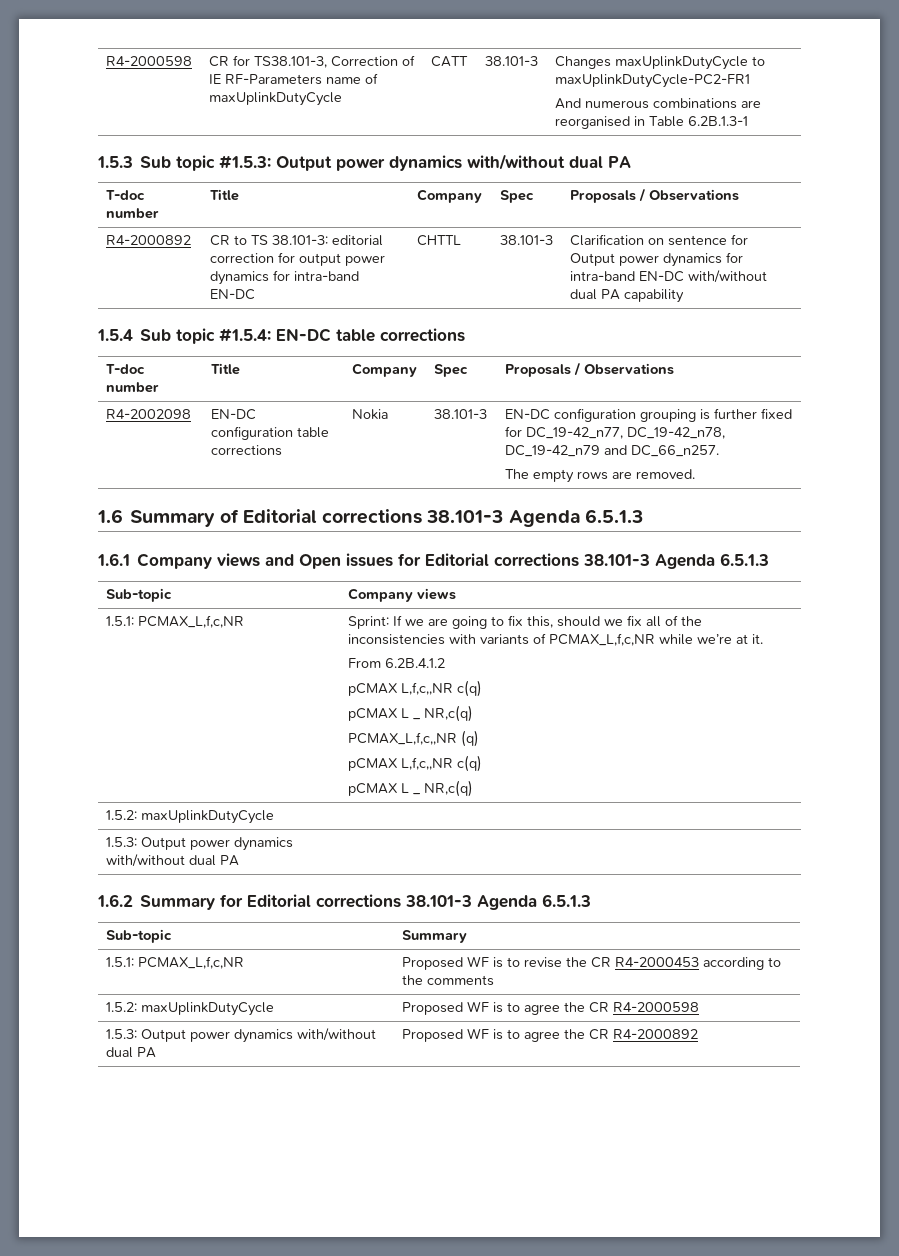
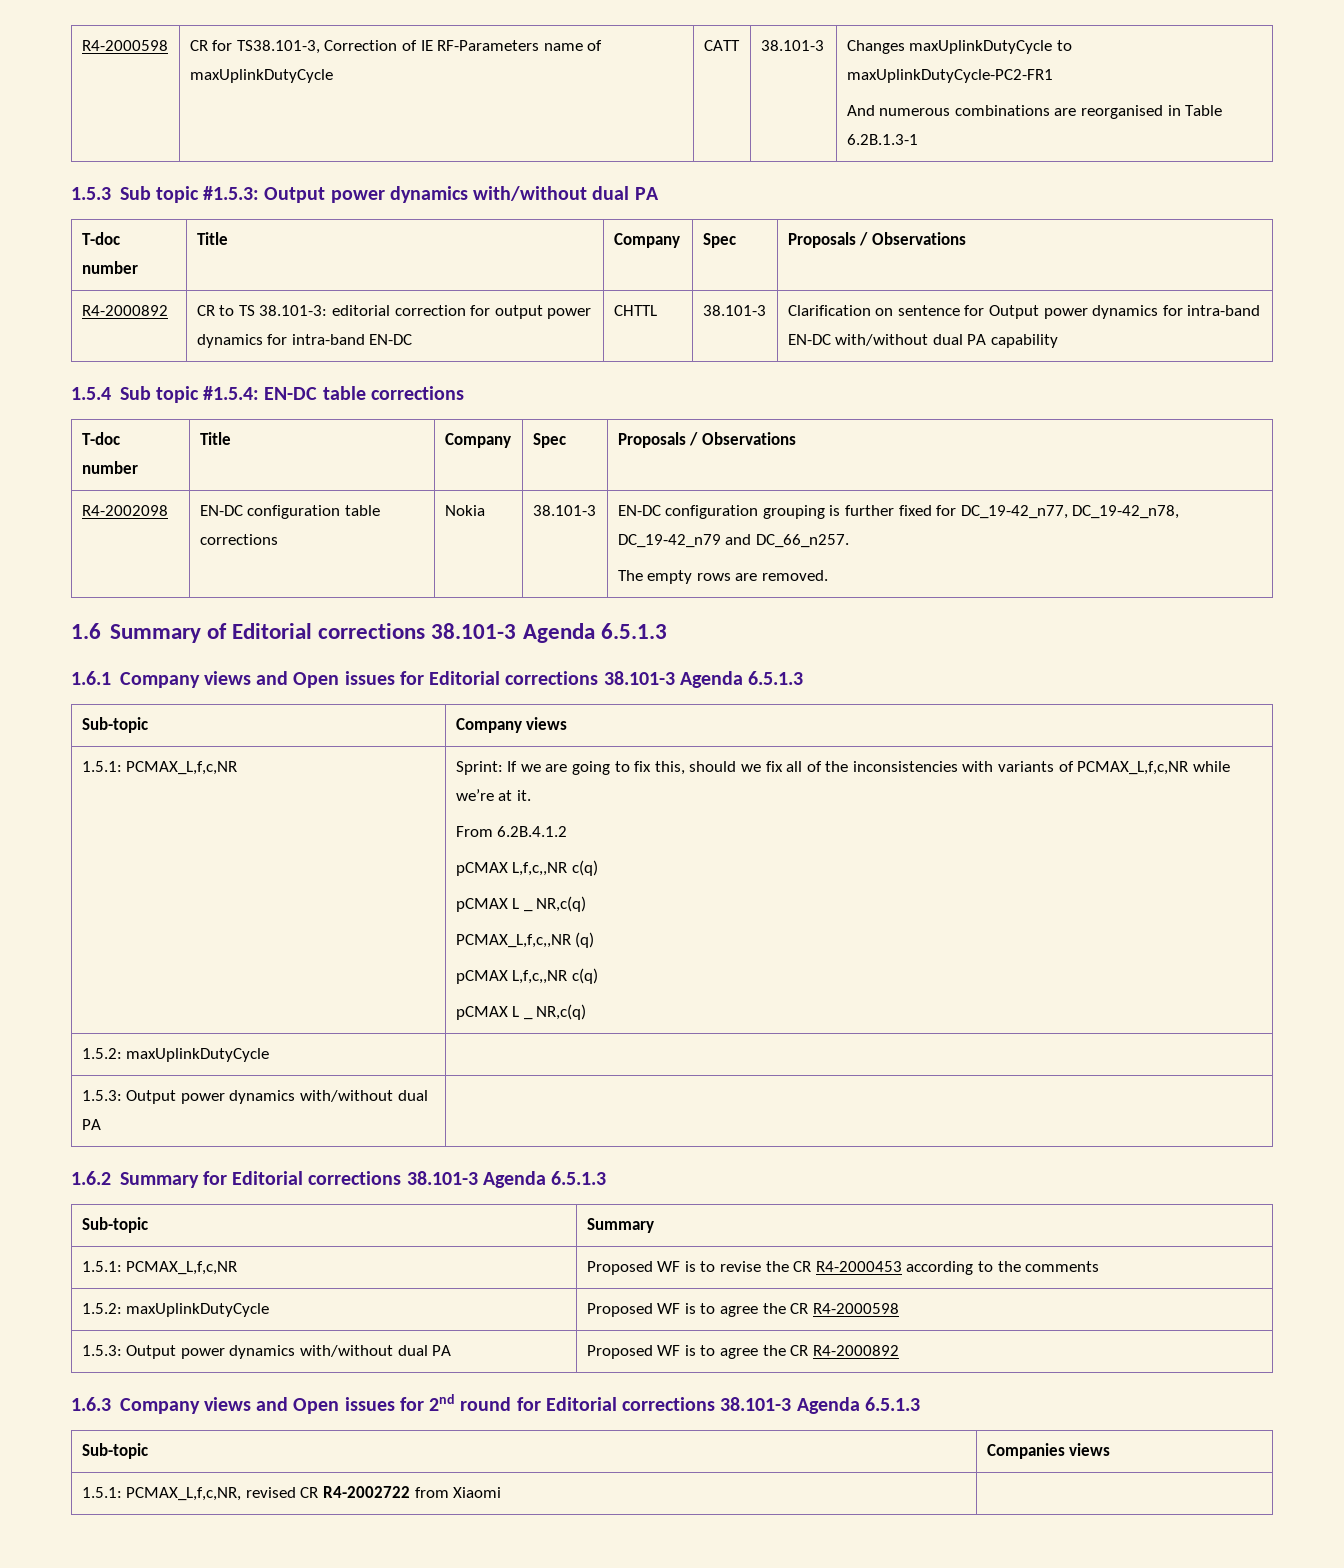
(699, 1034) none -> [71,1394,920,1414] [81,1443,148,1459] [986,1443,1111,1459] [81,1486,502,1501] // 1.6.3 Company views and Open issues for 2nd round for Editorial corrections 38.101-3 Agenda 6.5.1.3 // Sub-topic | Companies views // 1.5.1: PCMAX_L,f,c,NR, revised CR R4-2002722 from Xiaomi |

